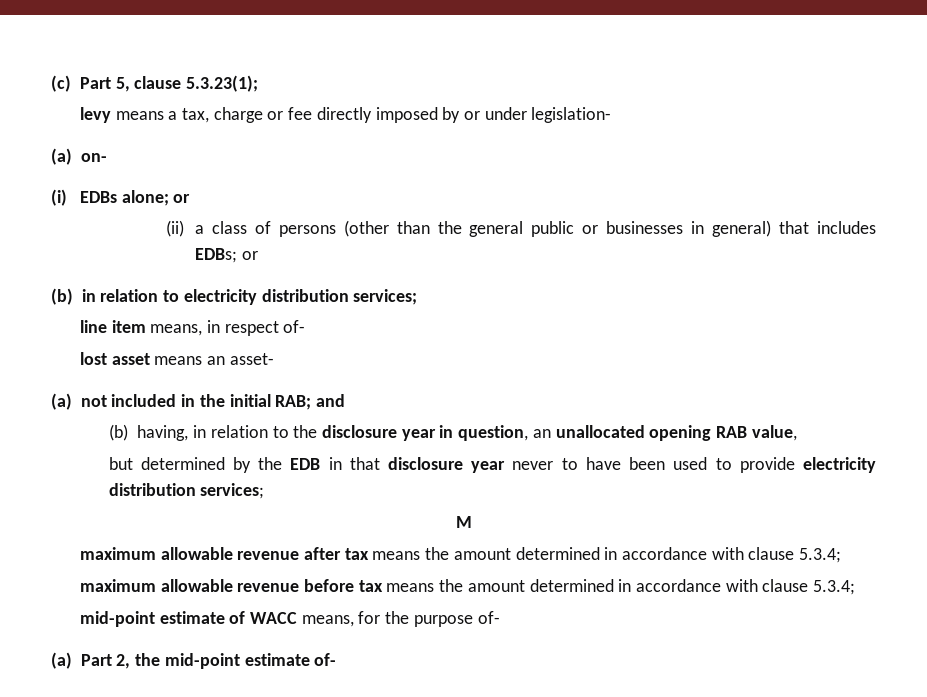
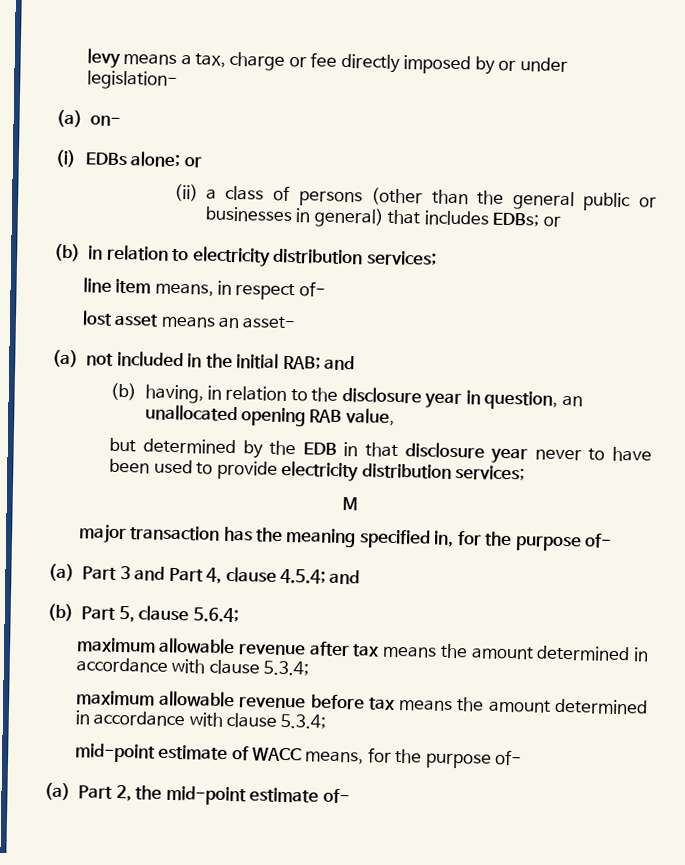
[51,75,258,92] (c) Part 5, clause 5.3.23(1); // -> (86, 58) none
(472, 522) none -> [77,524,613,552] [48,563,361,585] [47,603,239,623] // major transaction has the meaning specified in, for the purpose of- // (a) Part 3 and Part 4, clause 4.5.4; and // (b) Part 5, clause 5.6.4;

